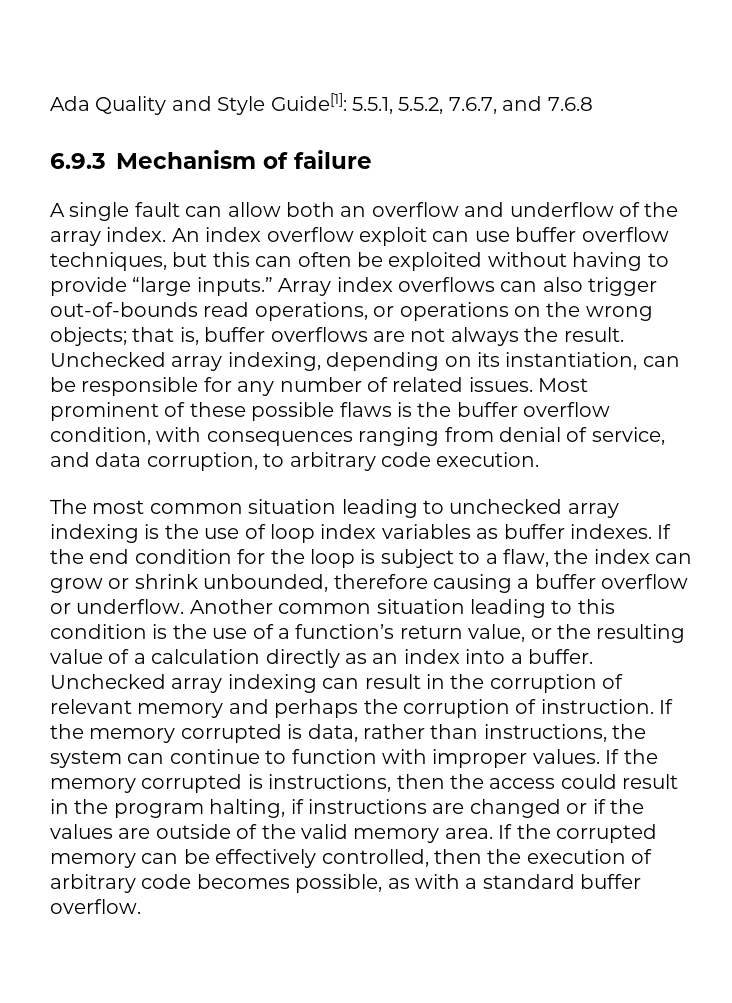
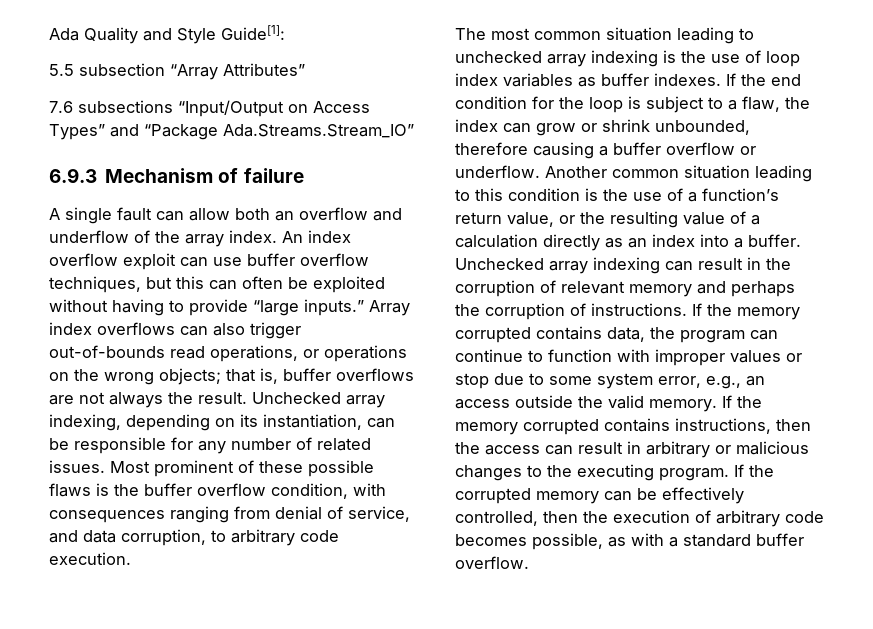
[352,96,593,114] 5.5.1, 5.5.2, 7.6.7, and 7.6.8 -> [49,63,305,80] [49,100,370,117] [49,124,414,140] // 5.5 subsection “Array Attributes” // 7.6 subsections “Input/Output on Access Types” and “Package Ada.Streams.Stream_IO”
[540,699,674,714] [50,724,647,743] [50,750,122,768] instruction. If the memory corrupted is data, rather than instructions, the system -> [591,303,800,320] [455,326,745,343] instructions. If the memory corrupted contains data, the program
[532,749,658,764] [50,774,263,793] values. If the memory corrupted is -> [730,350,802,363] [455,373,765,389] [455,395,762,412] [455,418,670,435] values or stop due to some system error, e.g., an access outside the valid memory. If the memory corrupted contains
[560,774,679,789] [50,799,644,818] [50,824,493,843] could result in the program halting, if instructions are changed or if the values are outside of the valid memory area. -> [545,441,809,458] [455,464,729,481] can result in arbitrary or malicious changes to the executing program.

